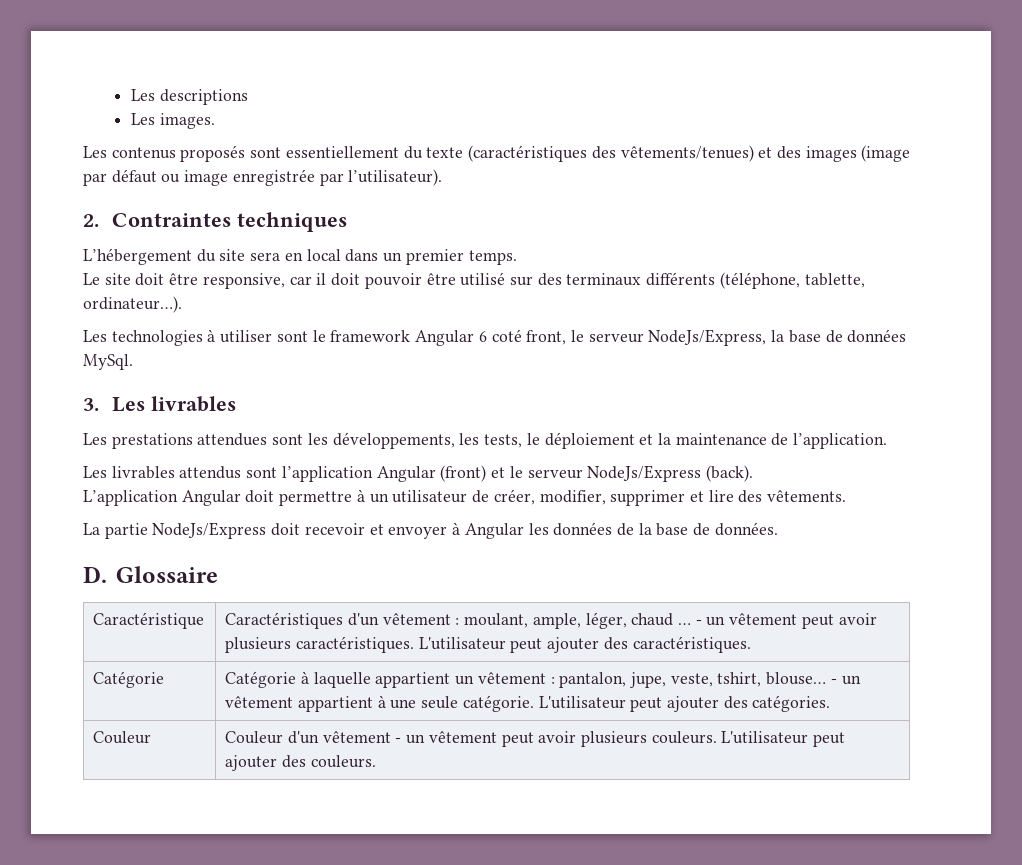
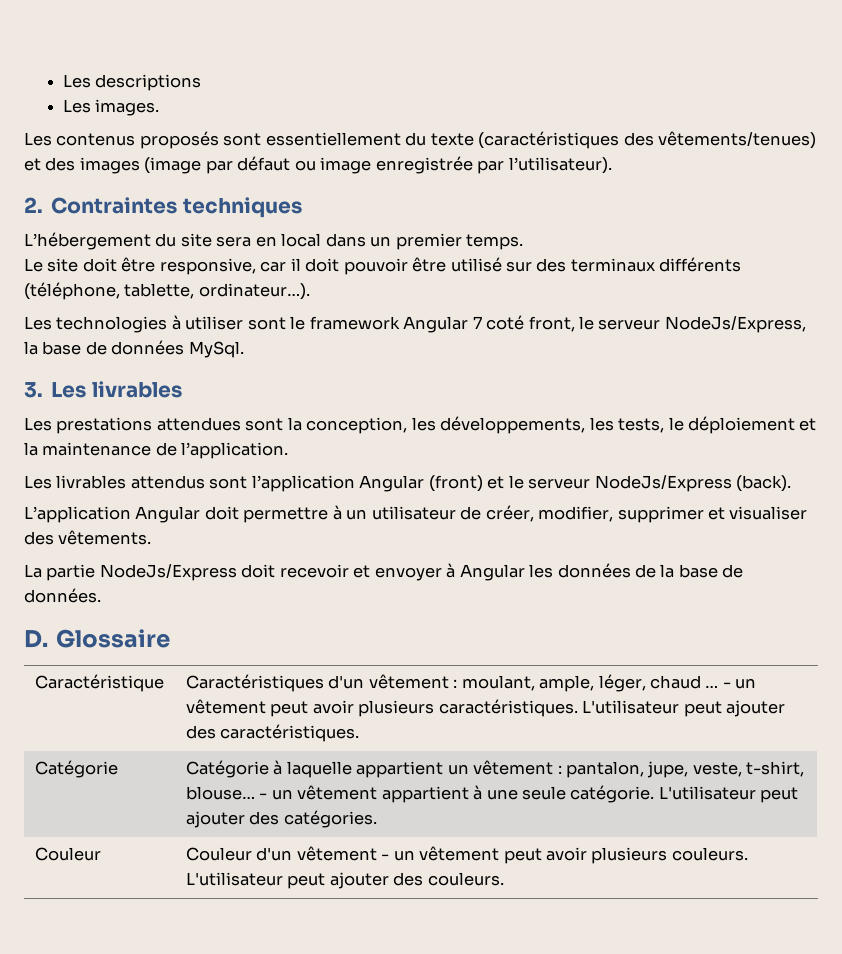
[478,331,487,342] 6 -> [472,316,482,329] 7
(304, 439) none -> [287,417,408,434] la conception,
[708,490,734,502] lire -> [729,506,808,520] visualiser
[717,672,762,687] tshirt, -> [746,761,805,777] t-shirt,

